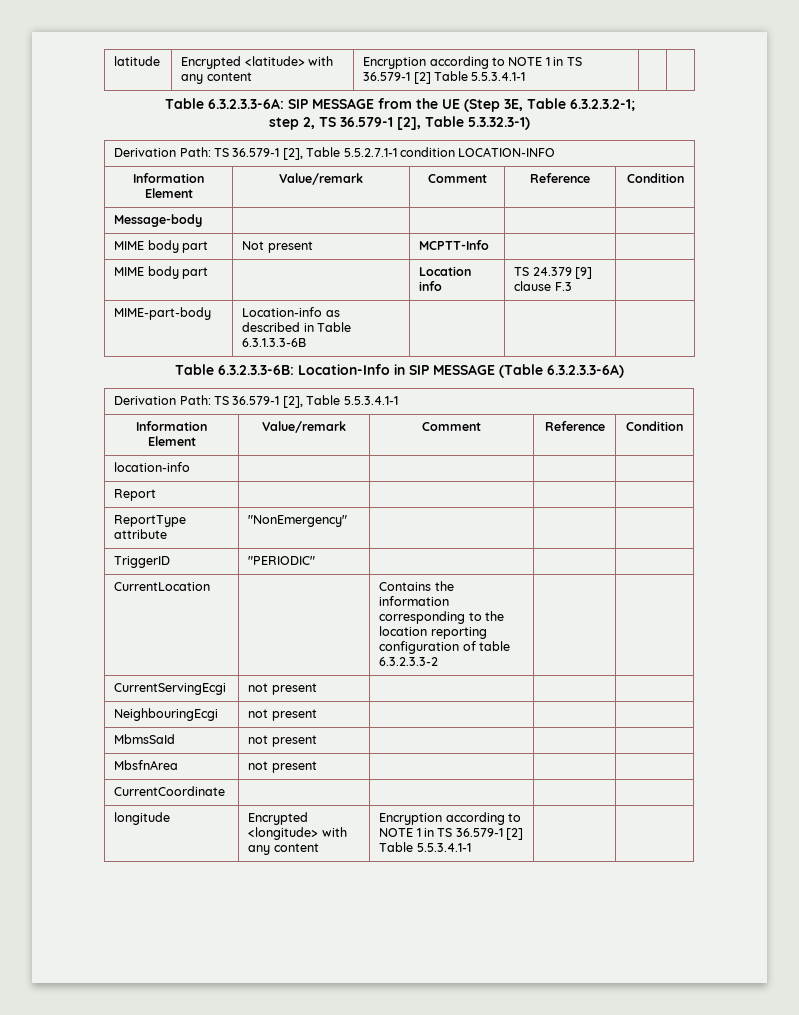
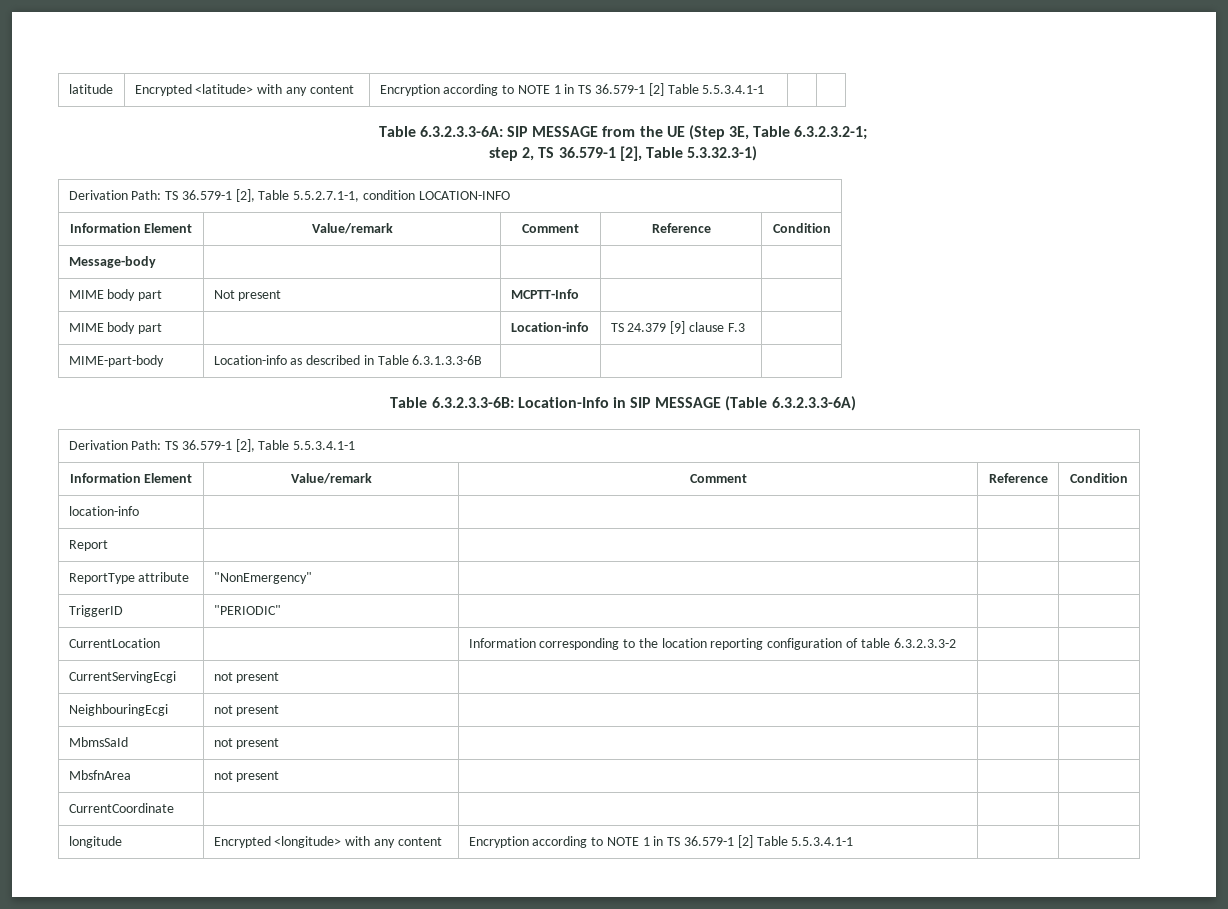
[343,148,397,157] 5.5.2.7.1-1 -> [293,191,360,202] 5.5.2.7.1-1,
[419,266,472,276] [419,281,443,291] Location info -> [510,322,589,332] Location-info
[379,581,454,591] [379,596,450,606] Contains the information -> [468,638,536,648] Information

